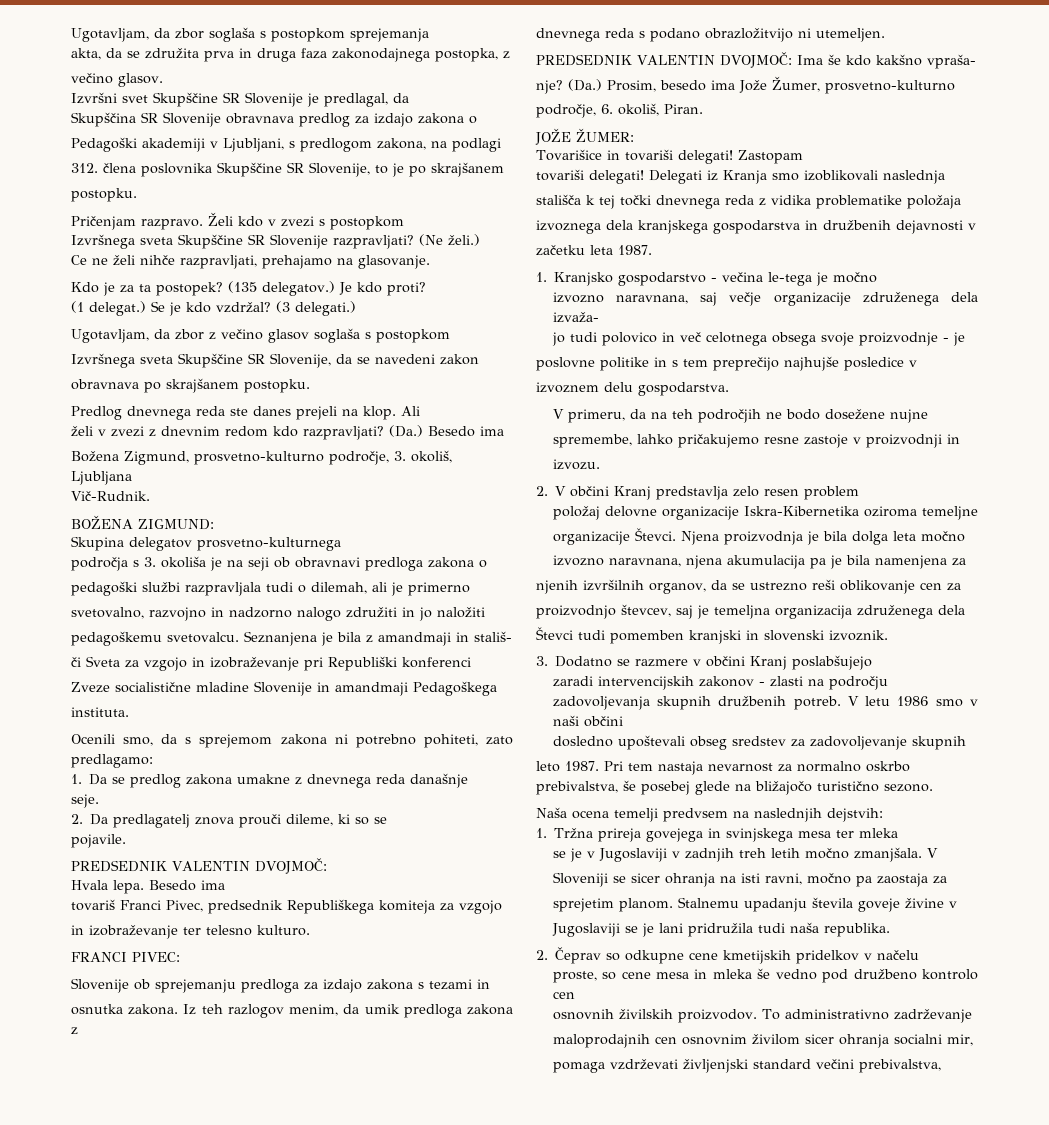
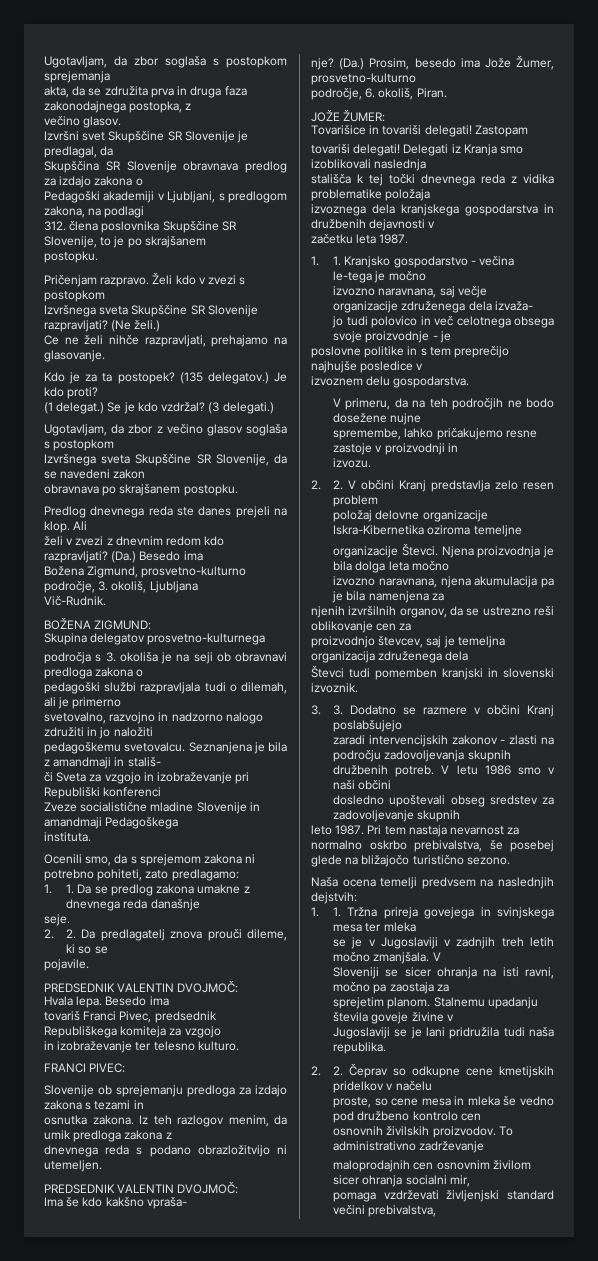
(82, 779) none -> [66,884,75,894] 1.
(83, 819) none -> [66,929,77,939] 2.
(792, 60) none -> (239, 1187) //
(547, 277) none -> [333,256,342,266] 1.
(548, 491) none -> [333,480,344,490] 2.
(548, 661) none -> [333,705,344,715] 3.
(547, 833) none -> [333,907,342,917] 1.
(548, 955) none -> [333,1066,344,1076] 2.

